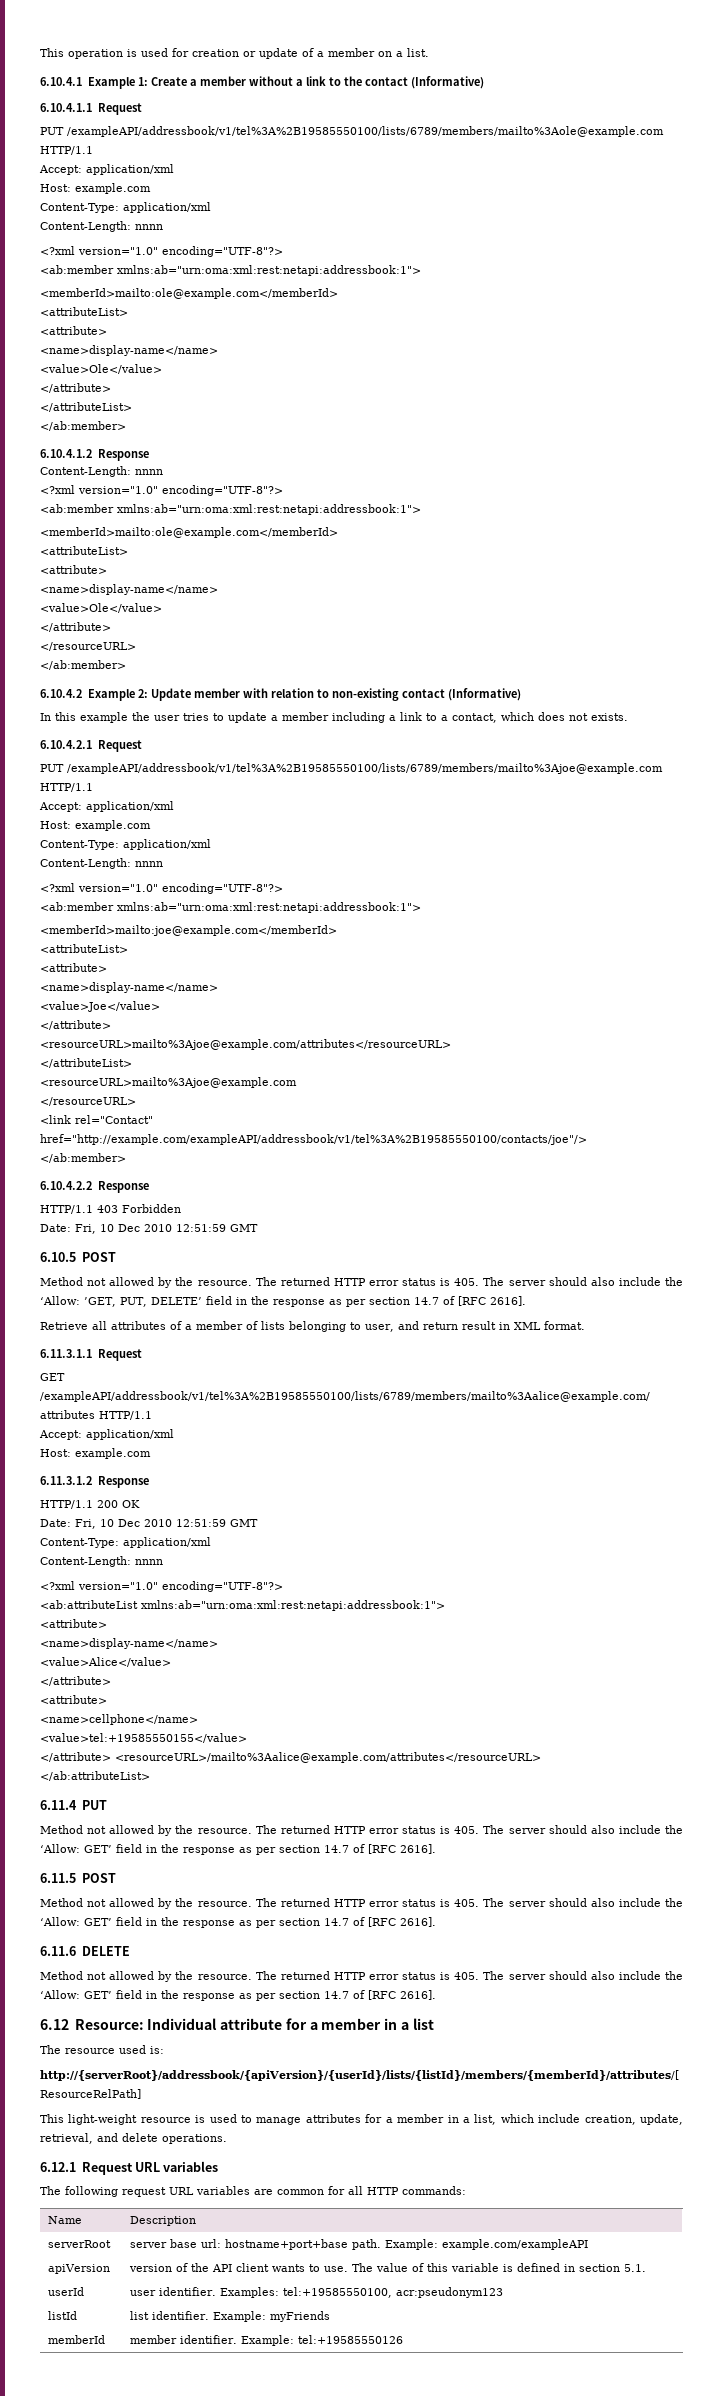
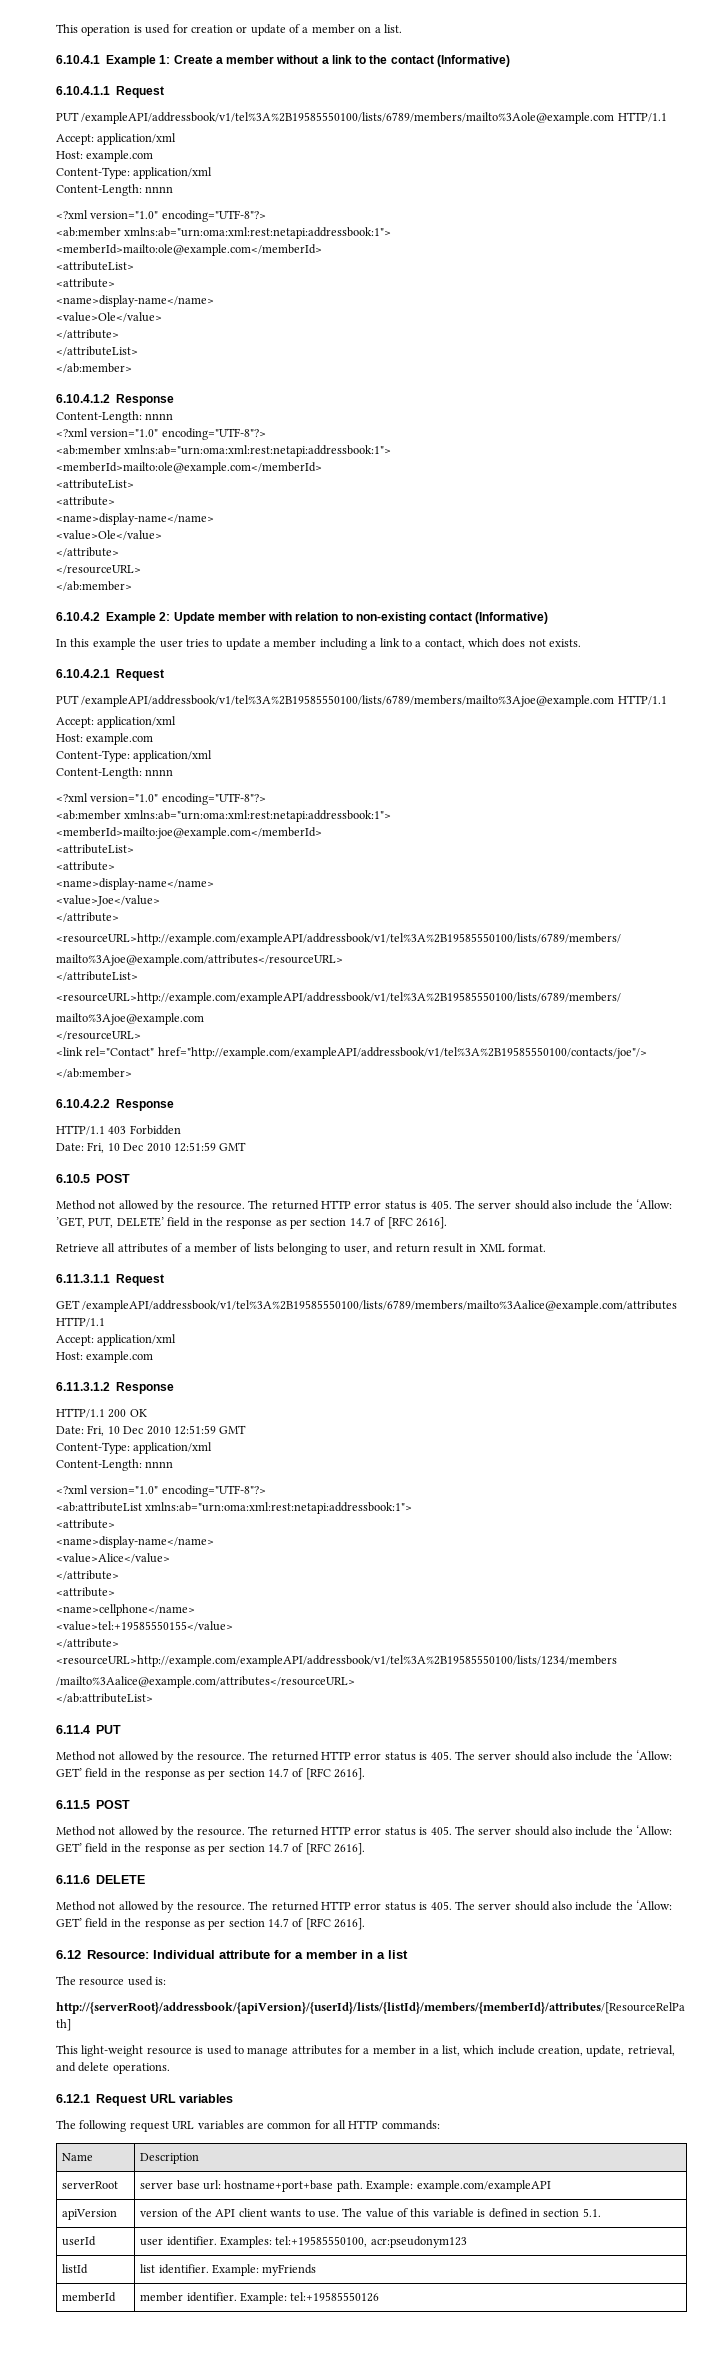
[40,1039,451,1050] [40,1058,132,1068] [40,1077,297,1088] <resourceURL>mailto%3Ajoe@example.com/attributes</resourceURL> // </attributeList> // <resourceURL>mailto%3Ajoe@example.com -> [56,933,621,945] [56,954,343,966] [56,971,138,981] [56,992,621,1004] [56,1013,204,1025] <resourceURL>http://example.com/exampleAPI/addressbook/v1/tel%3A%2B19585550100/lists/6789/members/ // mailto%3Ajoe@example.com/attributes</resourceURL> // </attributeList> // <resourceURL>http://example.com/exampleAPI/addressbook/v1/tel%3A%2B19585550100/lists/6789/members/ // mailto%3Ajoe@example.com
[115,1752,541,1763] <resourceURL>/mailto%3Aalice@example.com/attributes</resourceURL> -> [56,1655,617,1667] [56,1676,355,1688] // <resourceURL>http://example.com/exampleAPI/addressbook/v1/tel%3A%2B19585550100/lists/1234/members // /mailto%3Aalice@example.com/attributes</resourceURL>

